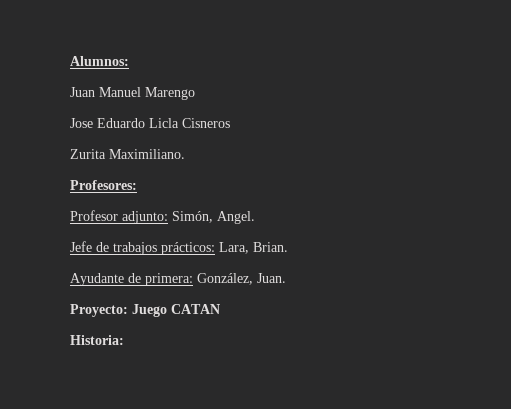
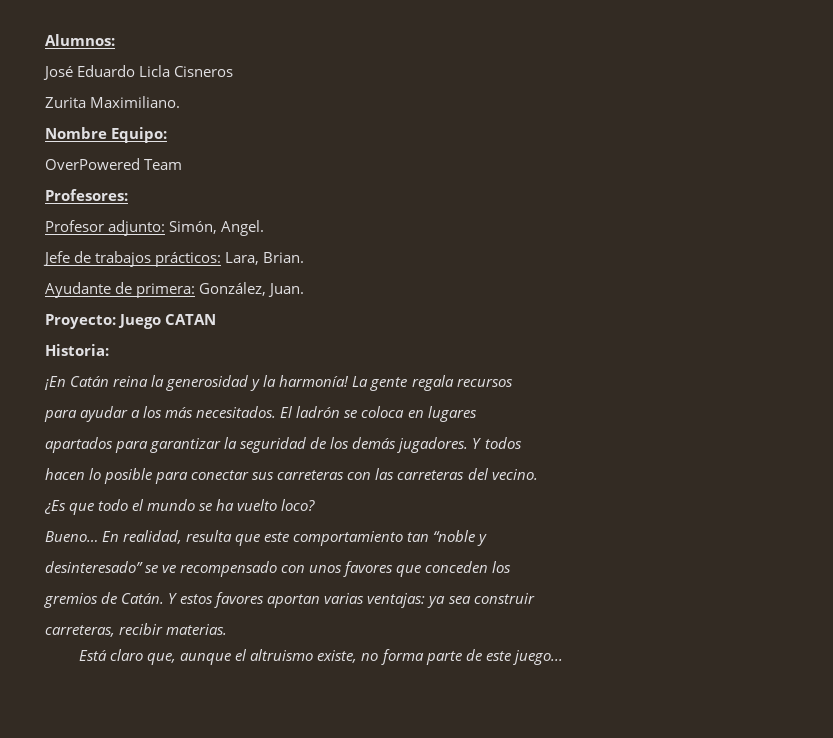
[70,87,195,100] [70,118,93,128] Juan Manuel Marengo // Jose -> [43,66,73,80] José
(185, 154) none -> [45,127,168,143] [45,158,183,170] // Nombre Equipo: // OverPowered Team
(124, 340) none -> [44,375,513,391] [44,406,477,422] [45,437,522,453] [45,468,538,484] [44,499,316,515] [45,530,488,546] [45,561,512,577] [44,592,535,608] [45,623,228,637] [79,649,563,665] // ¡En Catán reina la generosidad y la harmonía! La gente regala recursos // para ayudar a los más necesitados. El ladrón se coloca en lugares // apartados para garantizar la seguridad de los demás jugadores. Y todos // hacen lo posible para conectar sus carreteras con las carreteras del vecino. // ¿Es que todo el mundo se ha vuelto loco? // Bueno… En realidad, resulta que este comportamiento tan “noble y // desinteresado” se ve recompensado con unos favores que conceden los // gremios de Catán. Y estos favores aportan varias ventajas: ya sea construir // carreteras, recibir materias. // Está claro que, aunque el altruismo existe, no forma parte de este juego...

